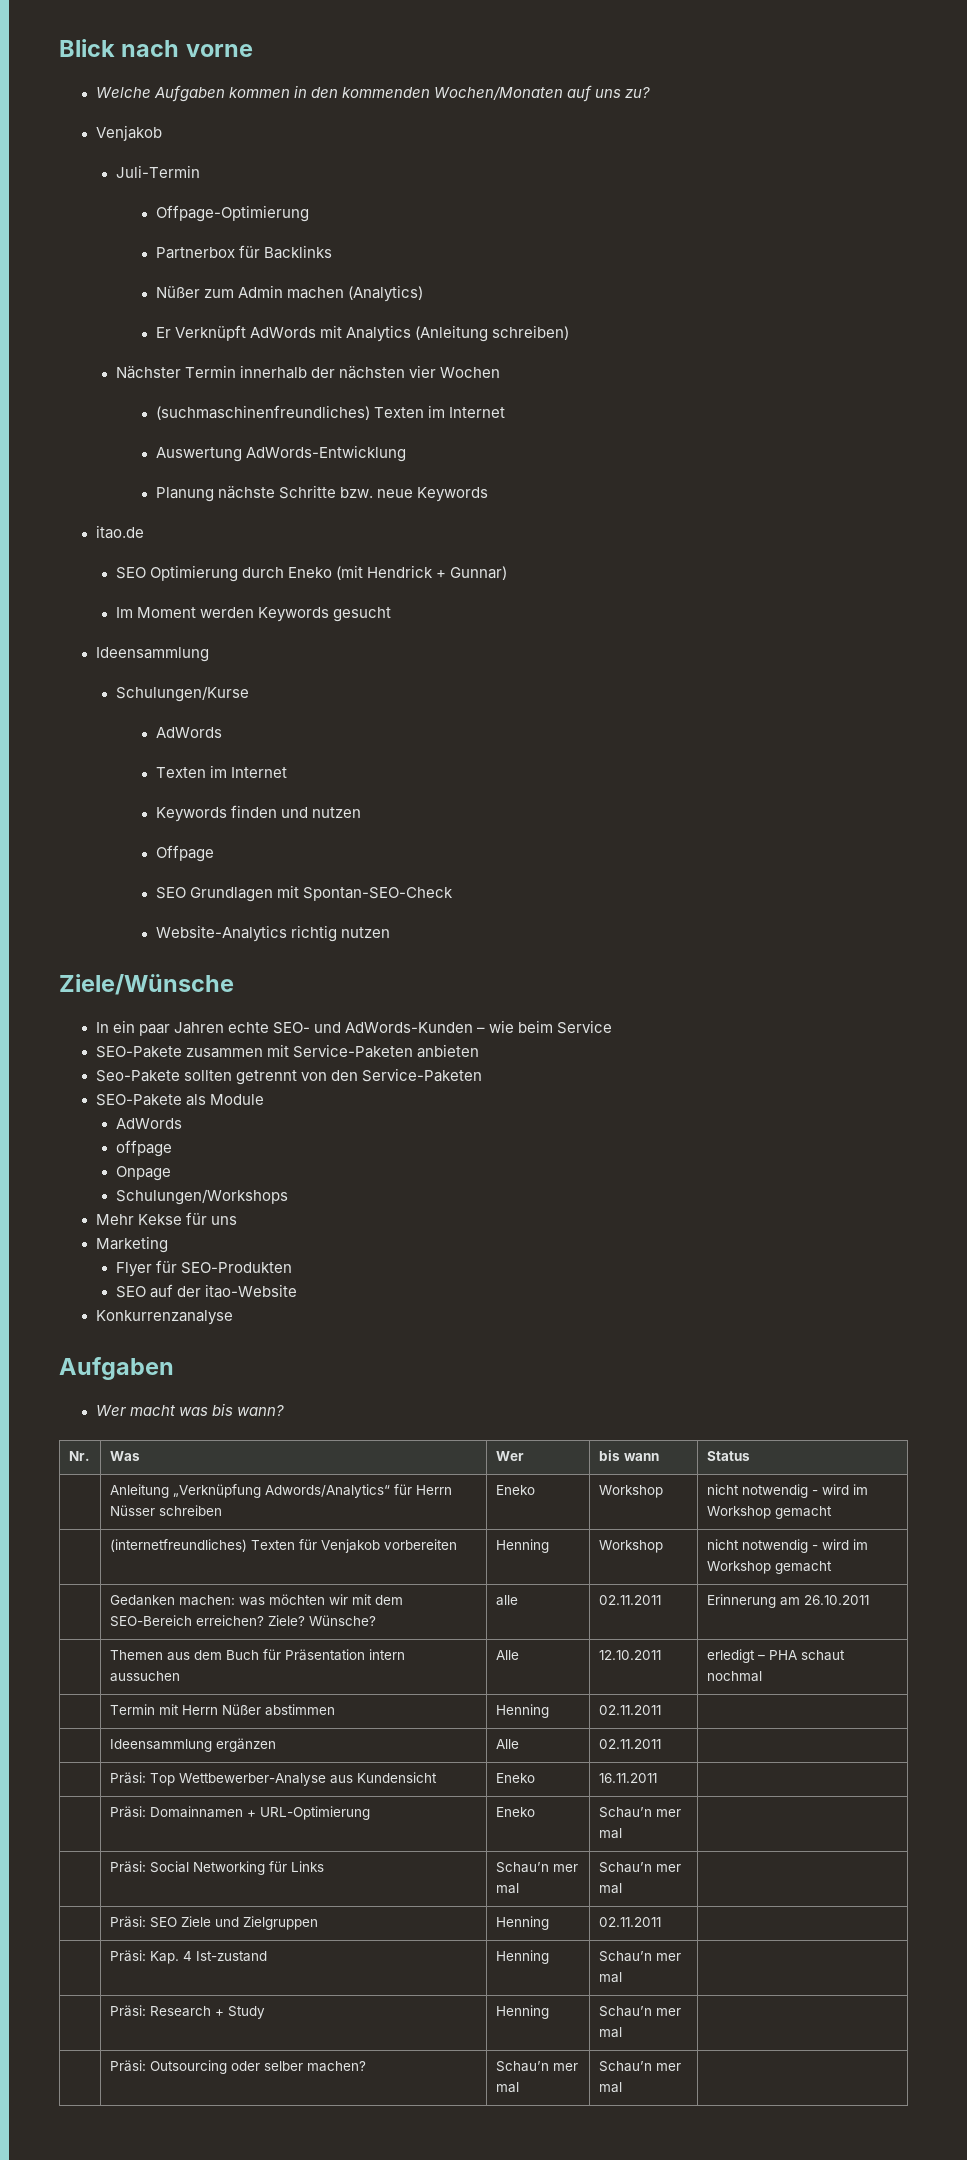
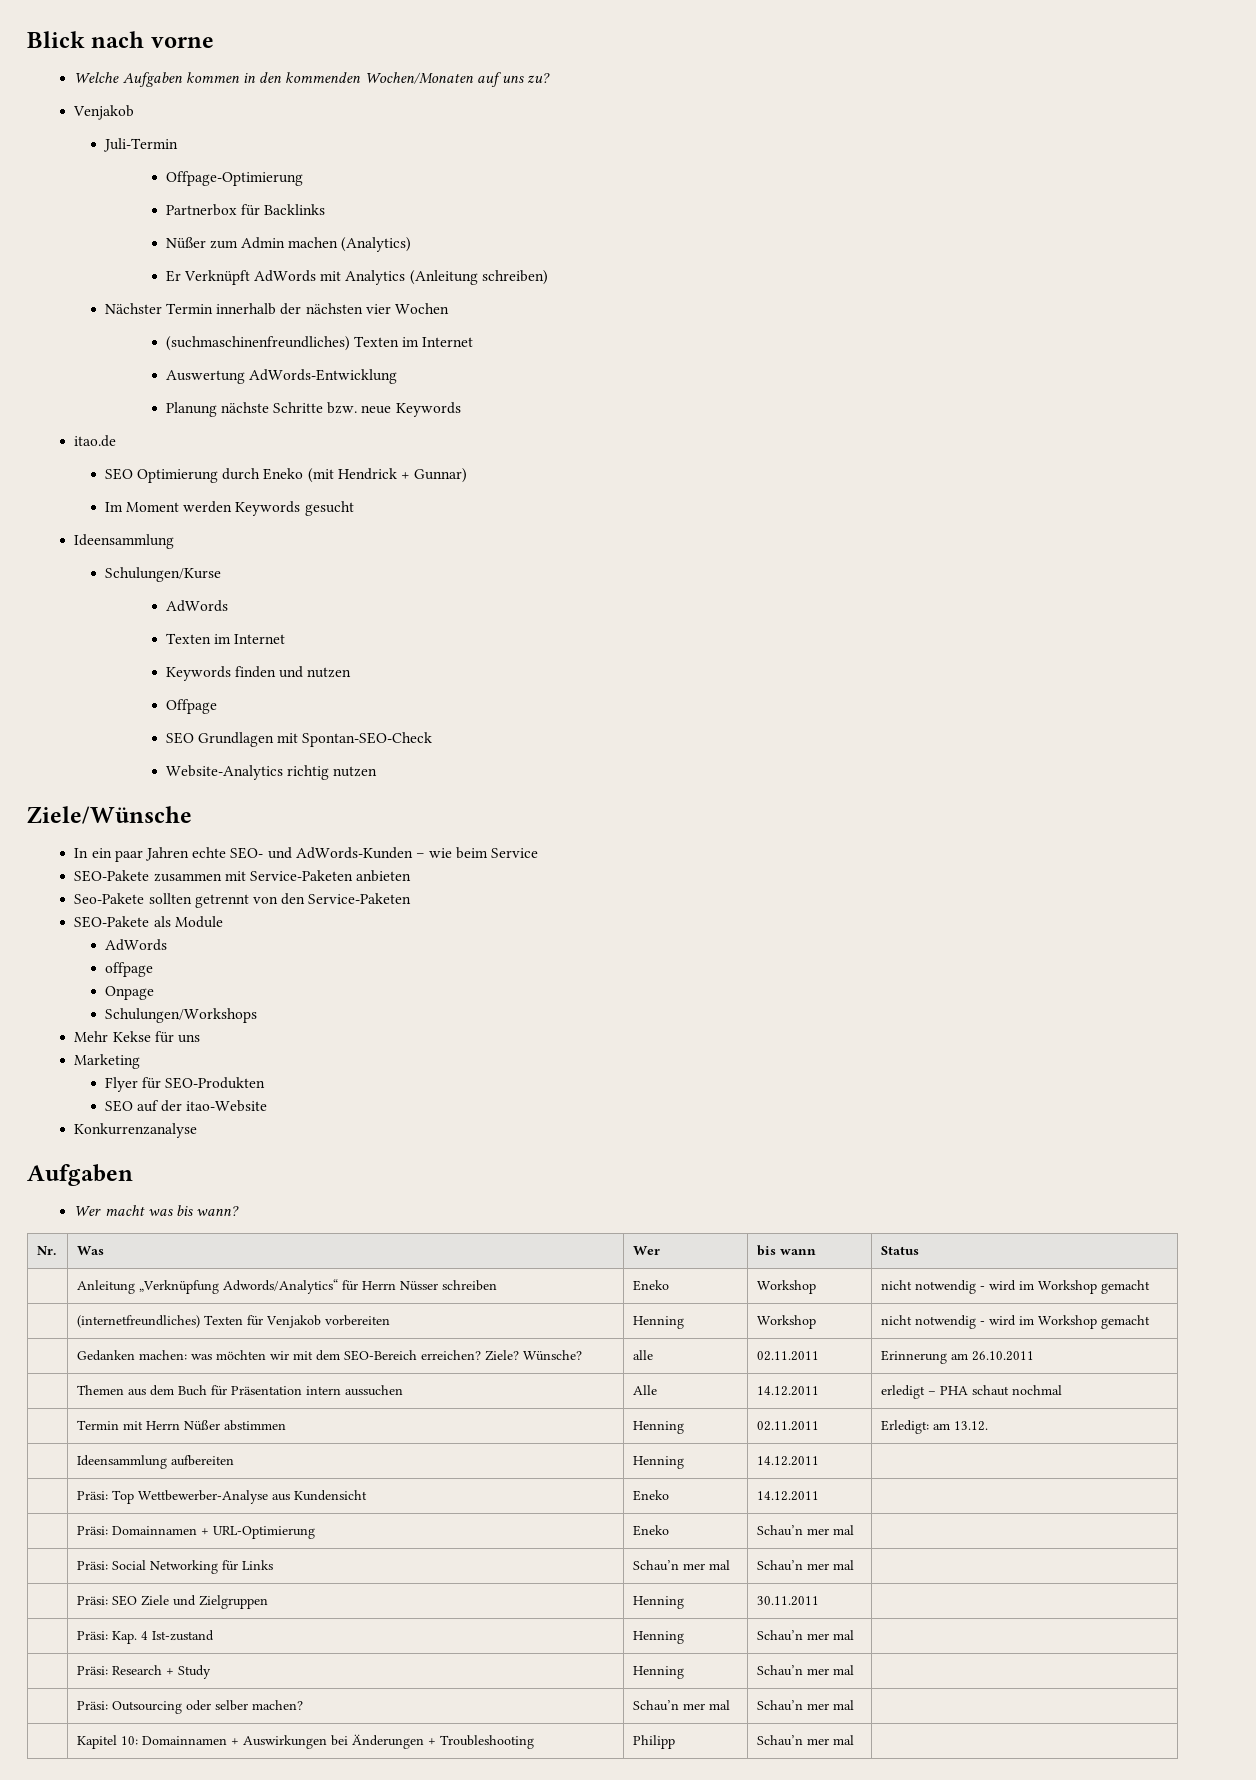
[598,1650,661,1660] 12.10.2011 -> [756,1386,819,1396] 14.12.2011
[109,1738,276,1752] [495,1739,519,1749] [598,1739,661,1749] // | Ideensammlung ergänzen | Alle | 02.11.2011 -> [880,1420,988,1434] [76,1455,234,1469] [632,1456,684,1469] [756,1456,819,1466] Erledigt: am 13.12. // | Ideensammlung aufbereiten | Henning | 14.12.2011
[598,1773,657,1783] 16.11.2011 -> [756,1491,819,1501] 14.12.2011
[598,1917,661,1927] 02.11.2011 -> [756,1596,819,1606] 30.11.2011
(622, 2087) none -> [76,1734,534,1749] [632,1735,675,1749] [756,1735,854,1746] // | Kapitel 10: Domainnamen + Auswirkungen bei Änderungen + Troubleshooting | Philipp | Schau’n mer mal |

